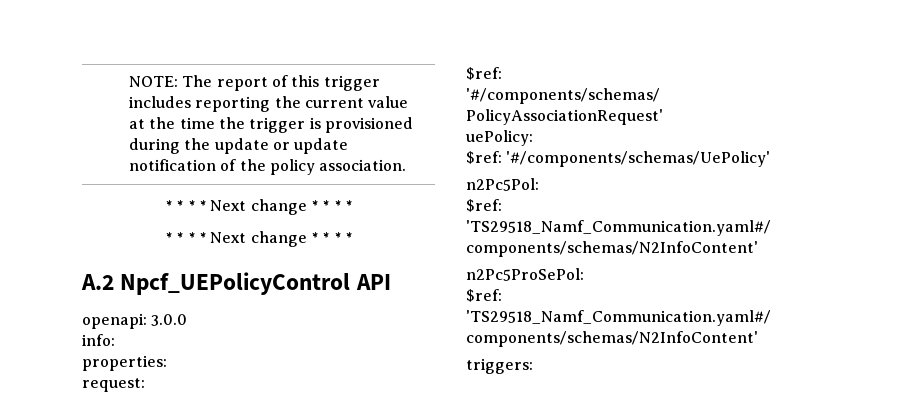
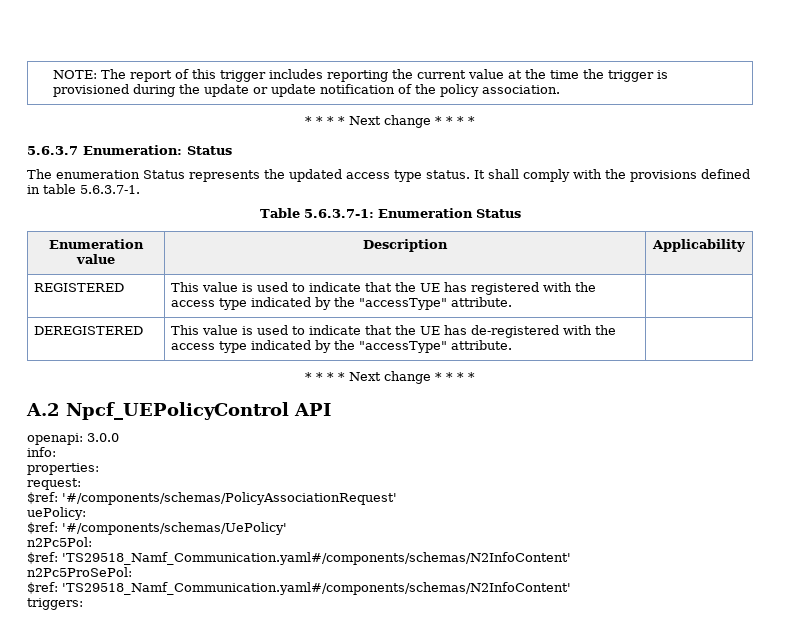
(352, 205) none -> [27,145,232,155] [27,169,750,182] [27,184,140,194] [259,208,521,218] [49,239,144,249] [76,254,115,264] [363,239,449,252] [652,239,745,252] [33,283,124,292] [170,282,596,295] [170,297,512,310] [33,326,143,335] [170,325,616,338] [170,340,512,353] // 5.6.3.7 Enumeration: Status // The enumeration Status represents the updated access type status. It shall comply with the provisions defined in table 5.6.3.7-1. // Table 5.6.3.7-1: Enumeration Status // Enumeration value | Description | Applicability // REGISTERED | This value is used to indicate that the UE has registered with the access type indicated by the "accessType" attribute. | // DEREGISTERED | This value is used to indicate that the UE has de-registered with the access type indicated by the "accessType" attribute. |

